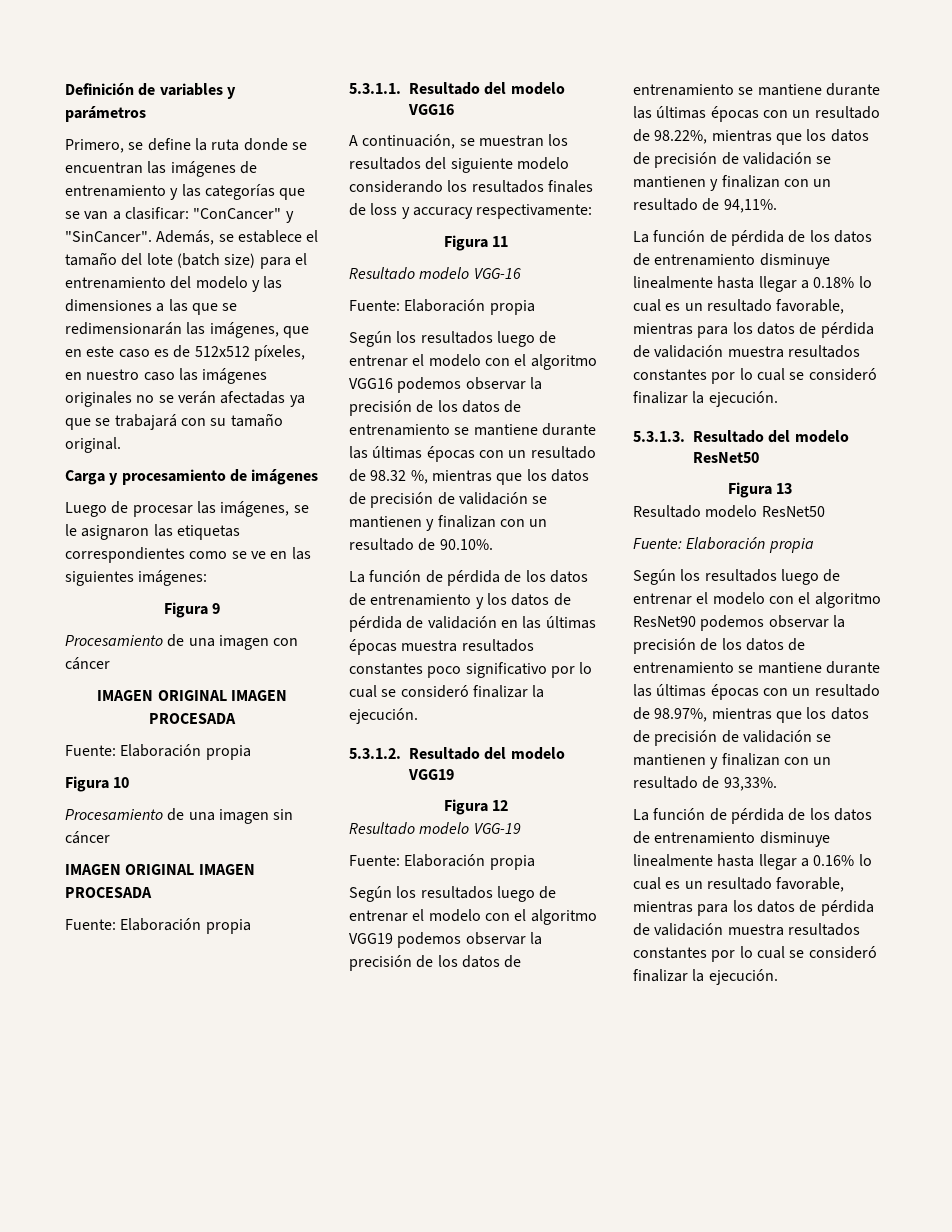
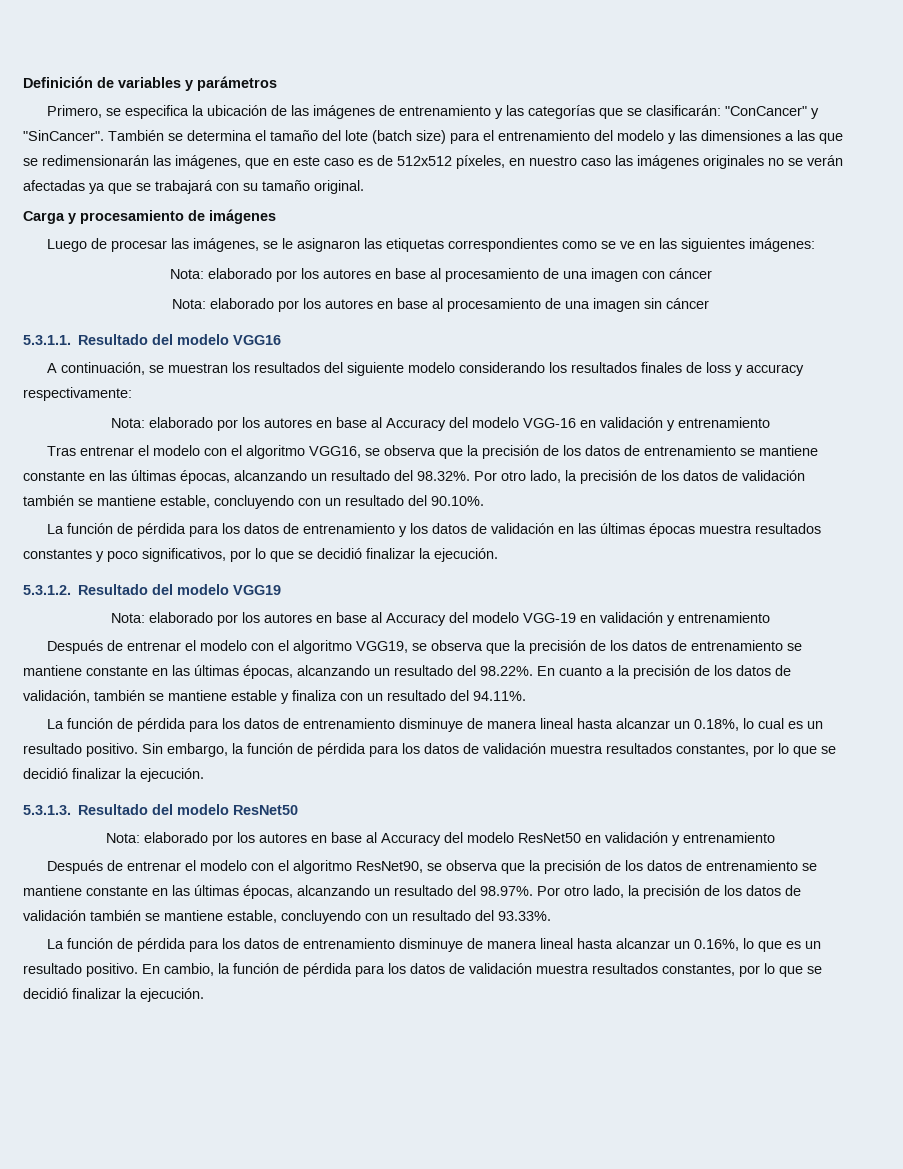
[147,138,307,151] [65,162,143,174] define la ruta donde se encuentran -> [125,105,288,119] especifica la ubicación de
[84,207,294,223] [65,230,302,245] van a clasificar: "ConCancer" y "SinCancer". Además, se establece -> [646,105,820,119] [23,130,252,141] clasificarán: "ConCancer" y "SinCancer". También se determina
[163,602,221,618] [65,635,163,646] Figura 9 // Procesamiento -> [169,268,539,282] Nota: elaborado por los autores en base al procesamiento
[97,690,287,701] [149,713,236,724] [65,744,251,760] [65,776,130,792] [65,809,163,820] IMAGEN ORIGINAL IMAGEN PROCESADA // Fuente: Elaboración propia // Figura 10 // Procesamiento -> [172,298,541,312] Nota: elaborado por los autores en base al procesamiento
[65,864,255,875] [65,887,152,898] [65,918,251,934] // IMAGEN ORIGINAL IMAGEN PROCESADA // Fuente: Elaboración propia -> (709, 303) none
[443,235,509,251] [349,267,521,280] [349,299,535,315] [349,331,557,347] [349,354,597,370] [349,377,542,393] [349,400,522,416] [349,423,596,436] [349,446,596,462] [349,469,589,485] [349,492,548,508] [349,515,548,531] [349,538,436,551] Figura 11 // Resultado modelo VGG-16 // Fuente: Elaboración propia // Según los resultados luego de entrenar el modelo con el algoritmo VGG16 podemos observar la precisión de los datos de entrenamiento se mantiene durante las últimas épocas con un resultado de 98.32 %, mientras que los datos de precisión de validación se mantienen y finalizan con un resultado de -> [111,417,770,431] [47,445,819,459] [23,470,805,484] [23,495,427,509] Nota: elaborado por los autores en base al Accuracy del modelo VGG-16 en validación y entrenamiento // Tras entrenar el modelo con el algoritmo VGG16, se observa que la precisión de los datos de entrenamiento se mantiene constante en las últimas épocas, alcanzando un resultado del 98.32%. Por otro lado, la precisión de los datos de validación también se mantiene estable, concluyendo con un resultado del
[504,570,522,583] de -> [189,525,220,537] para
[349,616,424,632] pérdida de -> (488, 528) none
[427,662,593,678] [349,685,469,698] poco significativo por lo cual se consideró -> [96,548,362,562] y poco significativos, por lo que se decidió
[443,799,509,815] [349,822,521,835] [349,854,535,870] [349,886,557,902] [349,909,597,925] [349,932,542,948] [349,955,522,971] [633,83,880,96] [633,106,880,122] [633,129,869,145] [633,152,832,168] [633,175,832,191] [633,198,777,213] [633,230,872,246] [633,253,830,269] [633,276,872,292] [633,299,845,314] [633,322,874,338] [633,345,860,358] [633,368,877,384] Figura 12 // Resultado modelo VGG-19 // Fuente: Elaboración propia // Según los resultados luego de entrenar el modelo con el algoritmo VGG19 podemos observar la precisión de los datos de entrenamiento se mantiene durante las últimas épocas con un resultado de 98.22%, mientras que los datos de precisión de validación se mantienen y finalizan con un resultado de 94,11%. // La función de pérdida de los datos de entrenamiento disminuye linealmente hasta llegar a 0.18% lo cual es un resultado favorable, mientras para los datos de pérdida de validación muestra resultados constantes por lo cual se consideró -> [111,612,770,626] [47,640,803,654] [23,665,791,679] [23,690,526,704] [47,718,824,732] [23,743,836,757] [23,768,68,779] Nota: elaborado por los autores en base al Accuracy del modelo VGG-19 en validación y entrenamiento // Después de entrenar el modelo con el algoritmo VGG19, se observa que la precisión de los datos de entrenamiento se mantiene constante en las últimas épocas, alcanzando un resultado del 98.22%. En cuanto a la precisión de los datos de validación, también se mantiene estable y finaliza con un resultado del 94.11%. // La función de pérdida para los datos de entrenamiento disminuye de manera lineal hasta alcanzar un 0.18%, lo cual es un resultado positivo. Sin embargo, la función de pérdida para los datos de validación muestra resultados constantes, por lo que se decidió
[727,482,793,498] [633,505,825,518] [633,537,814,553] [633,569,841,585] [633,592,881,608] [633,615,845,631] [633,638,806,654] [633,661,880,674] [633,684,880,700] [633,707,869,723] [633,730,832,746] [633,753,832,769] [633,776,777,791] [633,808,872,824] [633,831,830,847] [633,854,872,870] [633,877,845,892] [633,900,874,916] [633,923,860,936] [633,946,877,962] Figura 13 // Resultado modelo ResNet50 // Fuente: Elaboración propia // Según los resultados luego de entrenar el modelo con el algoritmo ResNet90 podemos observar la precisión de los datos de entrenamiento se mantiene durante las últimas épocas con un resultado de 98.97%, mientras que los datos de precisión de validación se mantienen y finalizan con un resultado de 93,33%. // La función de pérdida de los datos de entrenamiento disminuye linealmente hasta llegar a 0.16% lo cual es un resultado favorable, mientras para los datos de pérdida de validación muestra resultados constantes por lo cual se consideró -> [106,832,775,846] [47,860,818,874] [23,885,801,899] [23,910,551,924] [47,938,822,952] [23,963,822,977] [23,988,68,999] Nota: elaborado por los autores en base al Accuracy del modelo ResNet50 en validación y entrenamiento // Después de entrenar el modelo con el algoritmo ResNet90, se observa que la precisión de los datos de entrenamiento se mantiene constante en las últimas épocas, alcanzando un resultado del 98.97%. Por otro lado, la precisión de los datos de validación también se mantiene estable, concluyendo con un resultado del 93.33%. // La función de pérdida para los datos de entrenamiento disminuye de manera lineal hasta alcanzar un 0.16%, lo que es un resultado positivo. En cambio, la función de pérdida para los datos de validación muestra resultados constantes, por lo que se decidió

